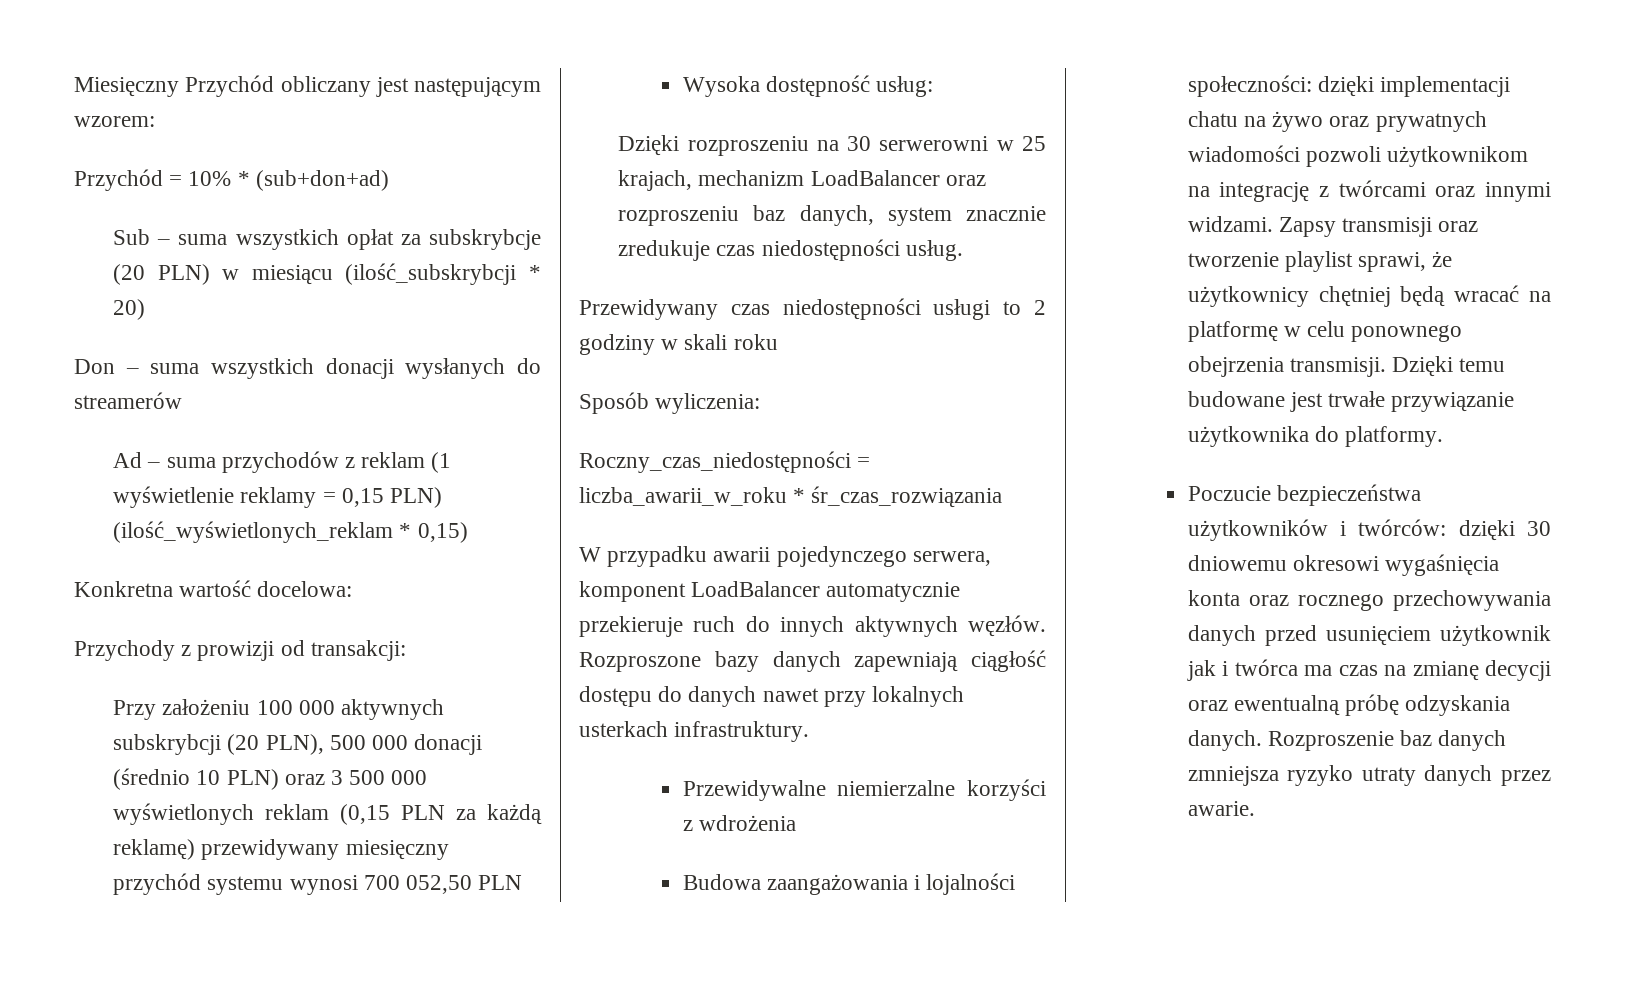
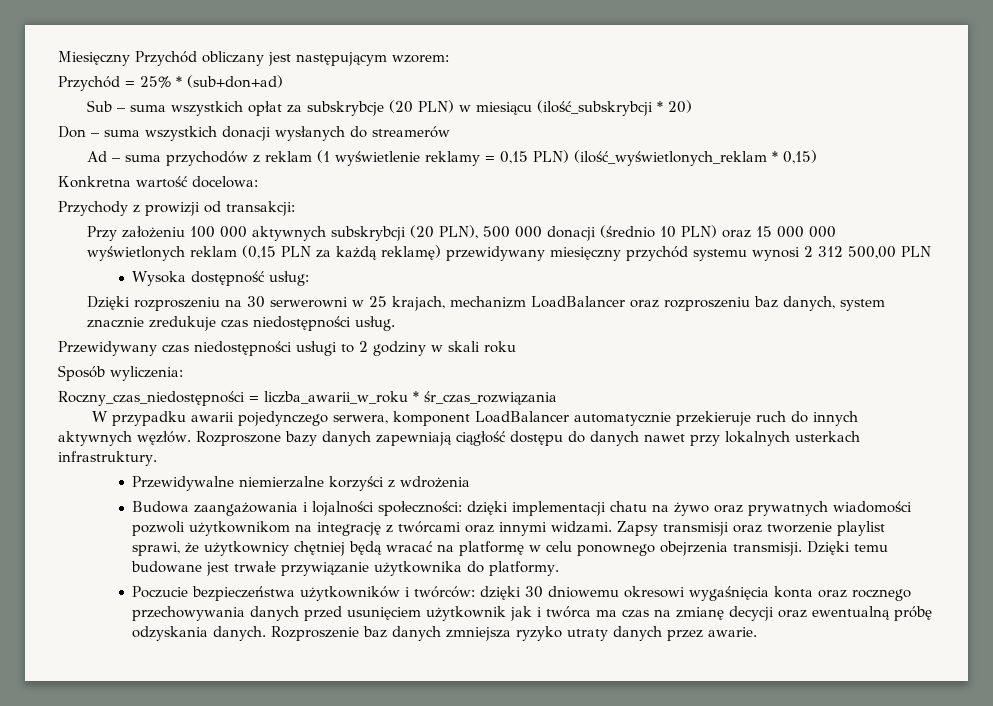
[188,171,232,186] 10% -> [140,76,171,88] 25%
[331,770,386,785] 3 500 -> [755,226,804,238] 15 000
[363,875,473,894] 700 052,50 -> [803,246,896,259] 2 312 500,00

